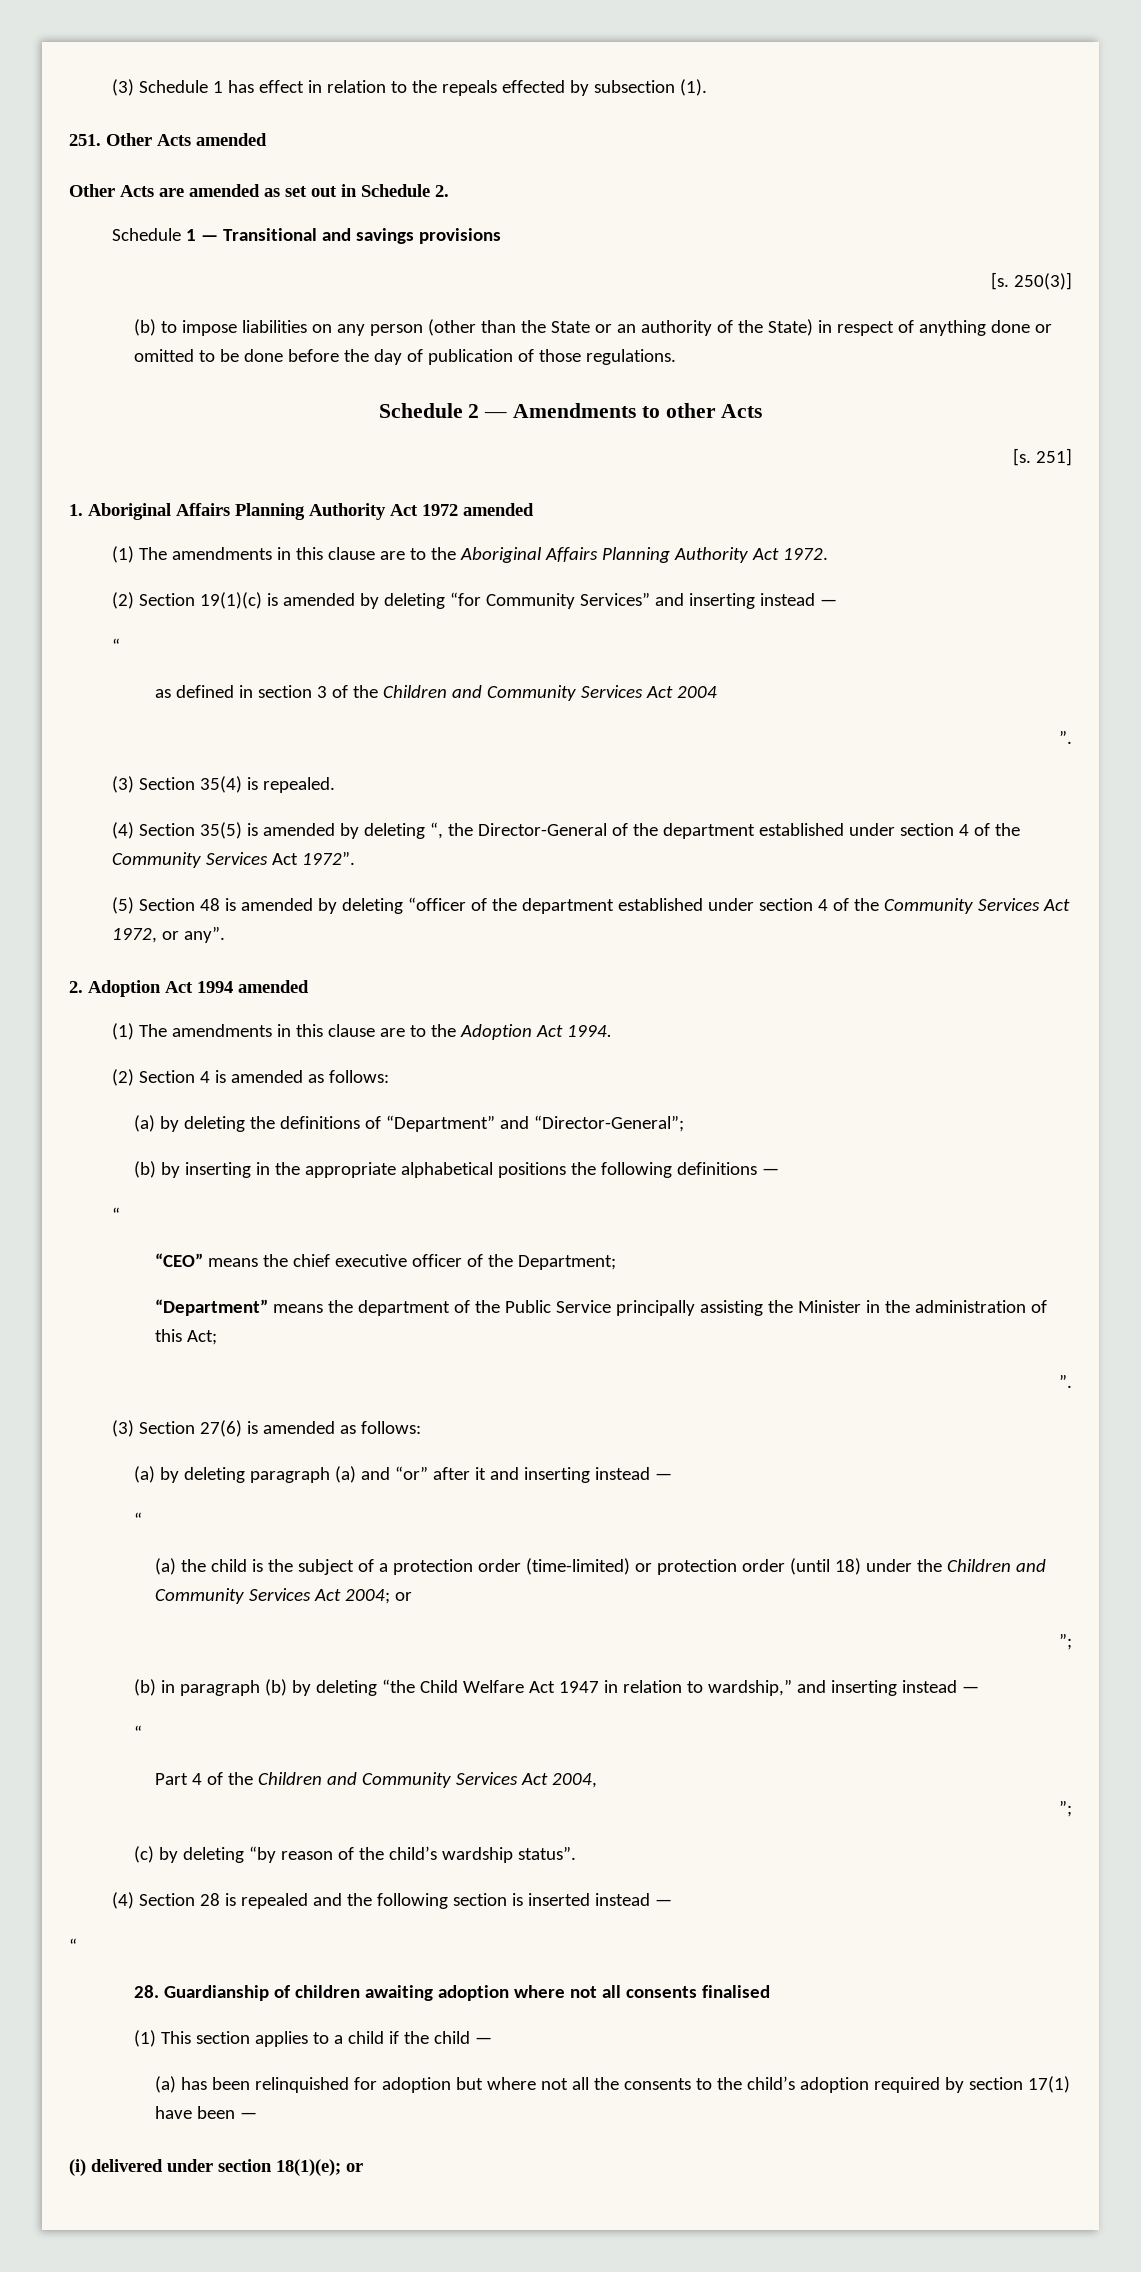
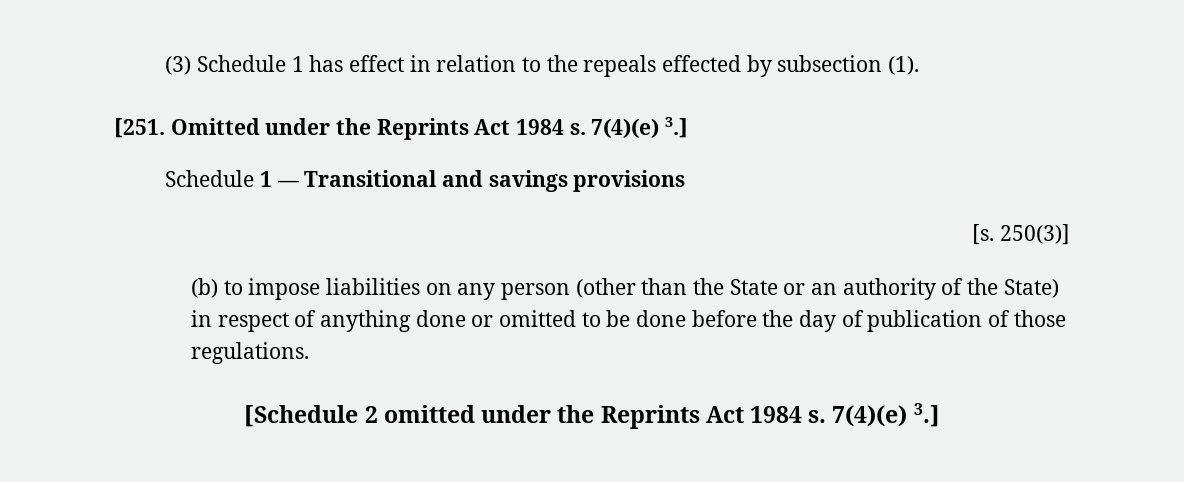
[69,133,267,146] [69,184,449,197] 251. Other Acts amended // Other Acts are amended as set out in Schedule 2. -> [114,117,689,140] [251. Omitted under the Reprints Act 1984 s. 7(4)(e) 3.]
[378,403,763,418] [1013,448,1072,466] [69,503,534,520] [112,546,829,563] [112,592,838,609] [112,638,121,652] [155,685,718,701] [1059,730,1072,744] [112,776,336,793] [112,822,1020,839] [112,851,356,868] [112,897,1070,914] [112,926,226,943] [69,980,309,997] [112,1023,613,1040] [112,1069,390,1086] [133,1115,684,1132] [133,1161,779,1178] [112,1207,121,1221] [155,1253,617,1270] [155,1299,1048,1316] [155,1329,218,1345] [1059,1374,1072,1388] [112,1420,422,1437] [133,1466,672,1483] [133,1512,142,1526] [155,1558,1047,1575] [155,1588,413,1604] [1059,1633,1072,1650] [133,1679,979,1696] [133,1725,142,1739] [155,1772,598,1788] [1059,1800,1072,1817] [133,1846,576,1863] [112,1892,673,1909] [69,1938,77,1952] [133,1985,770,2001] [133,2030,492,2047] [155,2076,1071,2093] [155,2106,258,2119] [69,2159,363,2176] Schedule 2 — Amendments to other Acts // [s. 251] // 1. Aboriginal Affairs Planning Authority Act 1972 amended // (1) The amendments in this clause are to the Aboriginal Affairs Planning Authority Act 1972. // (2) Section 19(1)(c) is amended by deleting “for Community Services” and inserting instead — // “ // as defined in section 3 of the Children and Community Services Act 2004 // ”. // (3) Section 35(4) is repealed. // (4) Section 35(5) is amended by deleting “, the Director-General of the department established under section 4 of the Community Services Act 1972”. // (5) Section 48 is amended by deleting “officer of the department established under section 4 of the Community Services Act 1972, or any”. // 2. Adoption Act 1994 amended // (1) The amendments in this clause are to the Adoption Act 1994. // (2) Section 4 is amended as follows: // (a) by deleting the definitions of “Department” and “Director-General”; // (b) by inserting in the appropriate alphabetical positions the following definitions — // “ // “CEO” means the chief executive officer of the Department; // “Department” means the department of the Public Service principally assisting the Minister in the administration of this Act; // ”. // (3) Section 27(6) is amended as follows: // (a) by deleting paragraph (a) and “or” after it and inserting instead — // “ // (a) the child is the subject of a protection order (time-limited) or protection order (until 18) under the Children and Community Services Act 2004; or // ”; // (b) in paragraph (b) by deleting “the Child Welfare Act 1947 in relation to wardship,” and inserting instead — // “ // Part 4 of the Children and Community Services Act 2004, // ”; // (c) by deleting “by reason of the child’s wardship status”. // (4) Section 28 is repealed and the following section is inserted instead — // “ // 28. Guardianship of children awaiting adoption where not all consents finalised // (1) This section applies to a child if the child — // (a) has been relinquished for adoption but where not all the consents to the child’s adoption required by section 17(1) have been — // (i) delivered under section 18(1)(e); or -> [244,403,940,429] [Schedule 2 omitted under the Reprints Act 1984 s. 7(4)(e) 3.]

